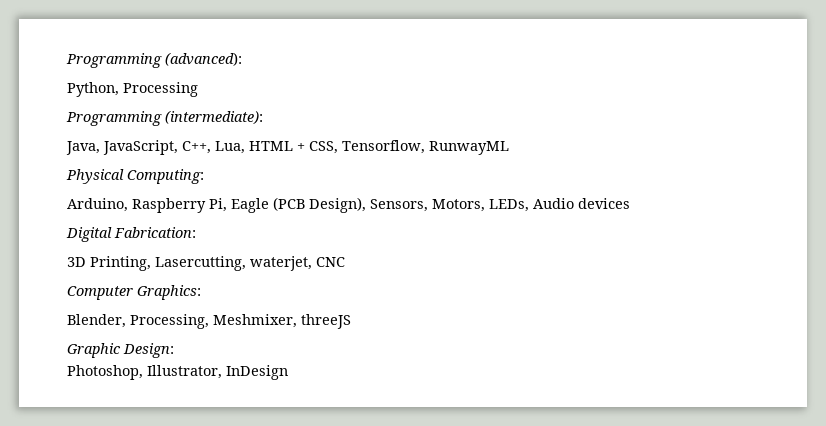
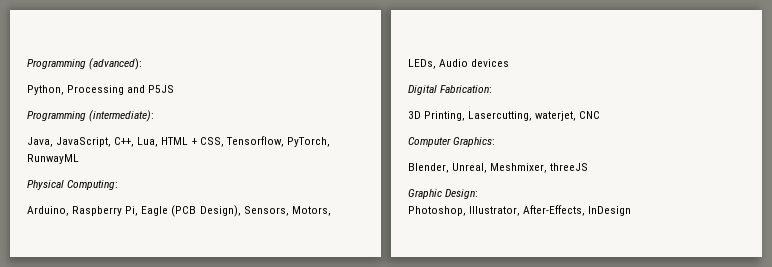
(198, 89) none -> [127,85,175,93] and P5JS
(425, 147) none -> [286,137,330,147] PyTorch,
[130,314,209,329] Processing, -> [452,163,488,173] Unreal,
(222, 372) none -> [523,205,586,216] After-Effects,

